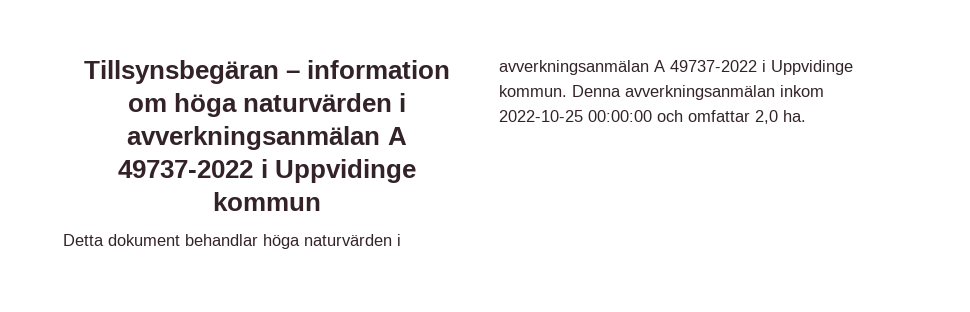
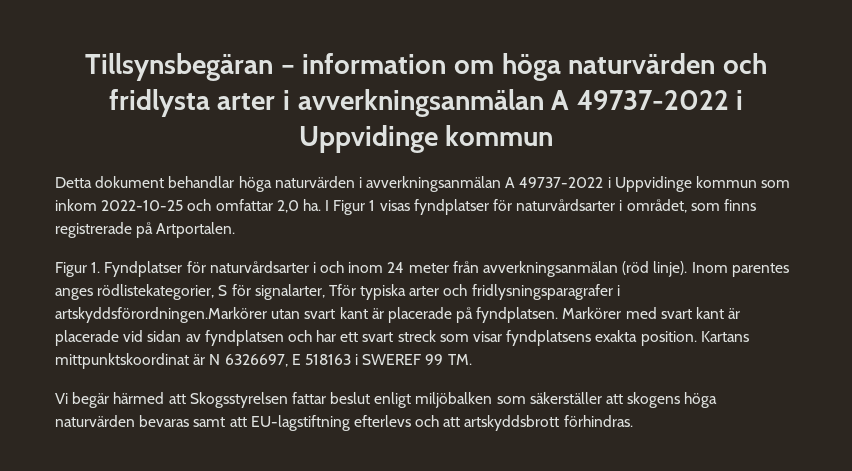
(393, 102) none -> [722,53,767,74] [108,89,276,117] och fridlysta arter
[499,85,775,100] kommun. Denna avverkningsanmälan -> [696,176,791,188] kommun som
[588,110,652,122] 00:00:00 -> (184, 205) none
(806, 116) none -> [325,199,756,215] [55,222,236,238] [55,261,789,277] [55,284,620,300] [55,307,741,323] [55,330,749,346] [55,353,472,369] [55,392,718,408] [55,415,633,431] I Figur 1 visas fyndplatser för naturvårdsarter i området, som finns registrerade på Artportalen. // Figur 1. Fyndplatser för naturvårdsarter i och inom 24 meter från avverkningsanmälan (röd linje). Inom parentes anges rödlistekategorier, S för signalarter, Tför typiska arter och fridlysningsparagrafer i artskyddsförordningen.Markörer utan svart kant är placerade på fyndplatsen. Markörer med svart kant är placerade vid sidan av fyndplatsen och har ett svart streck som visar fyndplatsens exakta position. Kartans mittpunktskoordinat är N 6326697, E 518163 i SWEREF 99 TM. // Vi begär härmed att Skogsstyrelsen fattar beslut enligt miljöbalken som säkerställer att skogens höga naturvärden bevaras samt att EU-lagstiftning efterlevs och att artskyddsbrott förhindras.

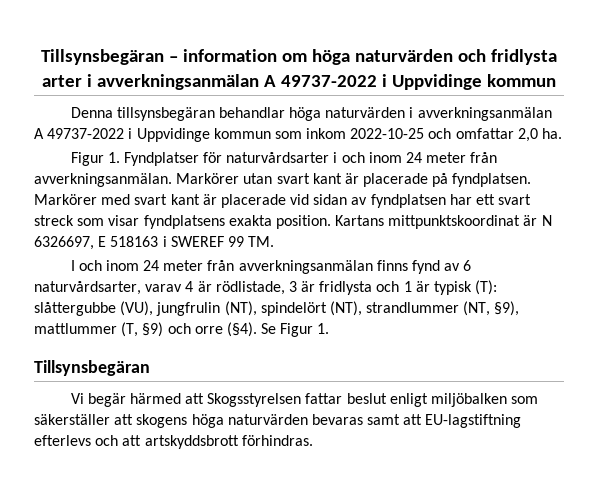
[55,176,165,188] Detta dokument -> [70,107,215,121] Denna tillsynsbegäran
[325,199,756,215] [55,222,236,238] I Figur 1 visas fyndplatser för naturvårdsarter i området, som finns registrerade på Artportalen. -> (563, 133) none
[483,261,789,277] [55,284,620,300] [55,307,267,323] avverkningsanmälan (röd linje). Inom parentes anges rödlistekategorier, S för signalarter, Tför typiska arter och fridlysningsparagrafer i artskyddsförordningen.Markörer -> [34,173,240,187] avverkningsanmälan. Markörer
[287,330,312,342] och -> (446, 201) none
(472, 359) none -> [70,260,472,274] [34,280,498,295] [34,301,520,316] [34,322,330,337] [34,360,150,376] // I och inom 24 meter från avverkningsanmälan finns fynd av 6 naturvårdsarter, varav 4 är rödlistade, 3 är fridlysta och 1 är typisk (T): slåttergubbe (VU), jungfrulin (NT), spindelört (NT), strandlummer (NT, §9), mattlummer (T, §9) och orre (§4). Se Figur 1. // Tillsynsbegäran

